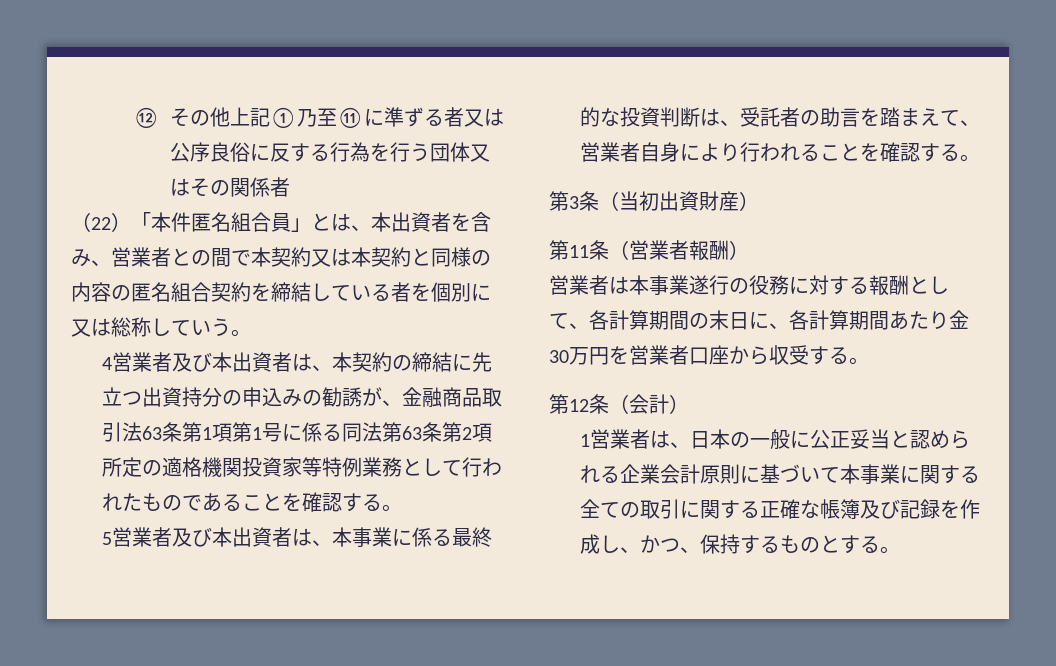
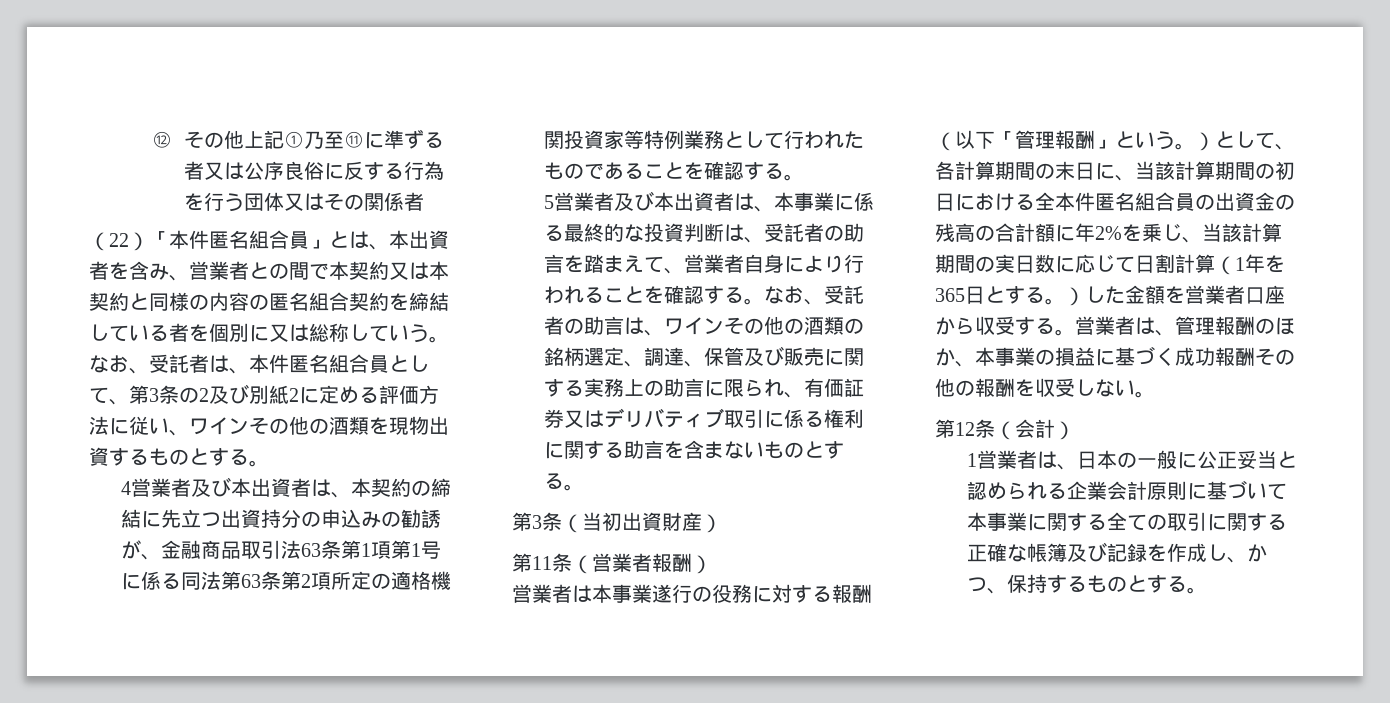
(251, 333) none -> [89,354,429,374] [89,384,439,405] [89,416,449,436] [89,447,269,467] なお、受託者は、本件匿名組合員として、第3条の2及び別紙2に定める評価方法に従い、ワインその他の酒類を現物出資するものとする。
(981, 158) none -> [763,285,864,305] [543,316,864,336] [543,346,864,367] [543,378,864,398] [543,408,864,428] [543,440,844,459] [543,473,584,491] なお、受託者の助言は、ワインその他の酒類の銘柄選定、調達、保管及び販売に関する実務上の助言に限られ、有価証券又はデリバティブ取引に係る権利に関する助言を含まないものとする。
(909, 285) none -> [935,130,1215,151] （以下「管理報酬」という。）
[789,310,969,330] [549,347,609,365] 各計算期間あたり金30万円 -> [1135,161,1295,180] [935,192,1295,211] [935,223,1282,243] [935,254,1285,275] [935,285,1165,306] 当該計算期間の初日における全本件匿名組合員の出資金の残高の合計額に年2%を乗じ、当該計算期間の実日数に応じて日割計算（1年を365日とする。）した金額
(869, 361) none -> [1075,316,1295,336] [935,346,1295,367] [935,378,1155,398] 営業者は、管理報酬のほか、本事業の損益に基づく成功報酬その他の報酬を収受しない。

